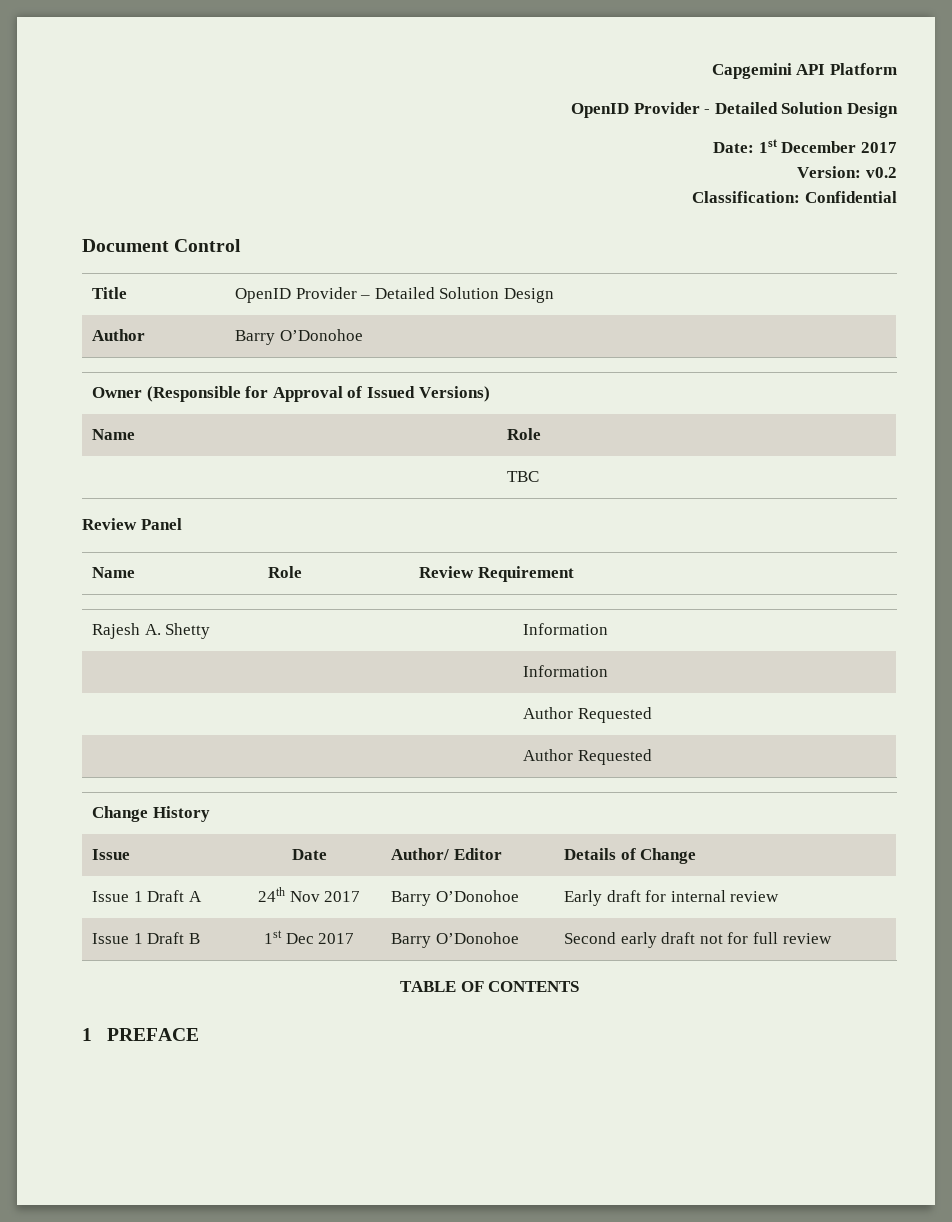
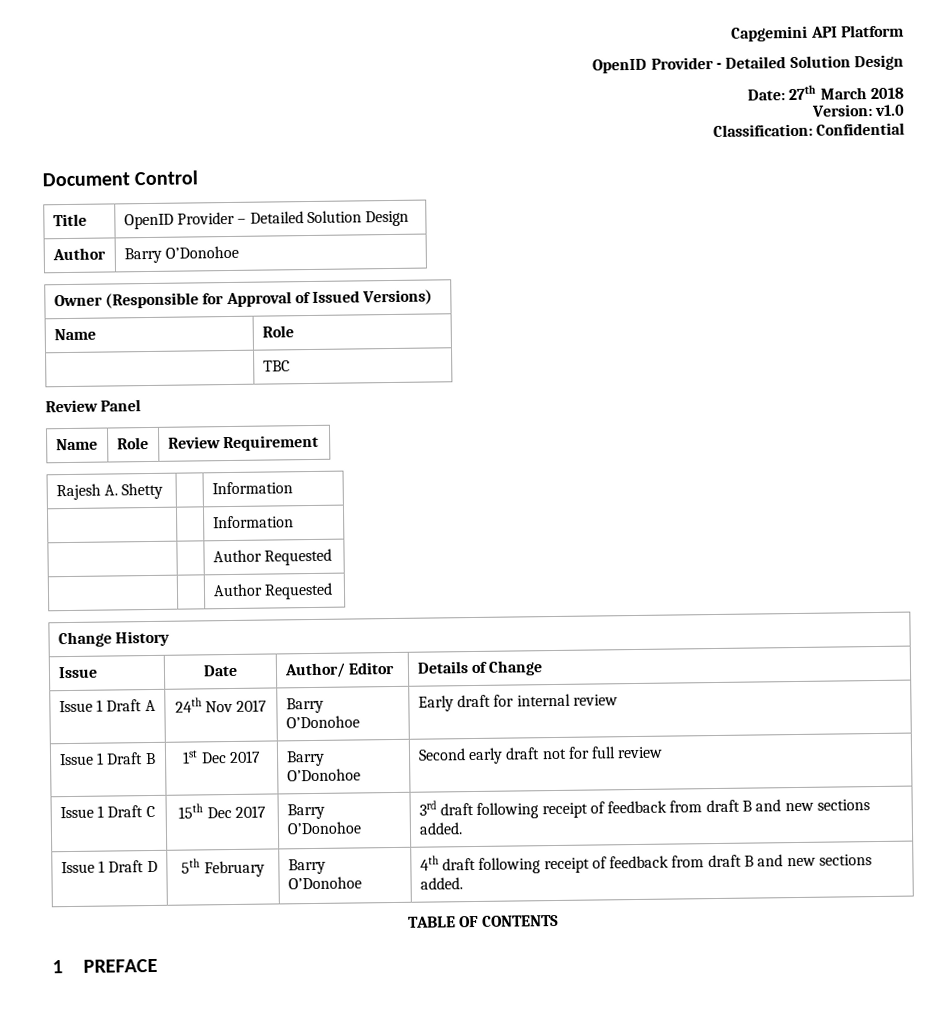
[758,139,898,153] 1st December 2017 -> [788,84,905,101] 27th March 2018
[866,167,897,178] v0.2 -> [875,104,906,116] v1.0
(832, 938) none -> [59,805,155,819] [178,803,266,819] [286,803,325,820] [286,821,361,835] [418,799,871,819] [418,822,463,835] [60,860,158,874] [181,858,265,878] [287,858,326,875] [287,876,362,890] [419,854,873,874] [419,877,463,890] // Issue 1 Draft C | 15th Dec 2017 | Barry O’Donohoe | 3rd draft following receipt of feedback from draft B and new sections added. // Issue 1 Draft D | 5th February | Barry O’Donohoe | 4th draft following receipt of feedback from draft B and new sections added.

